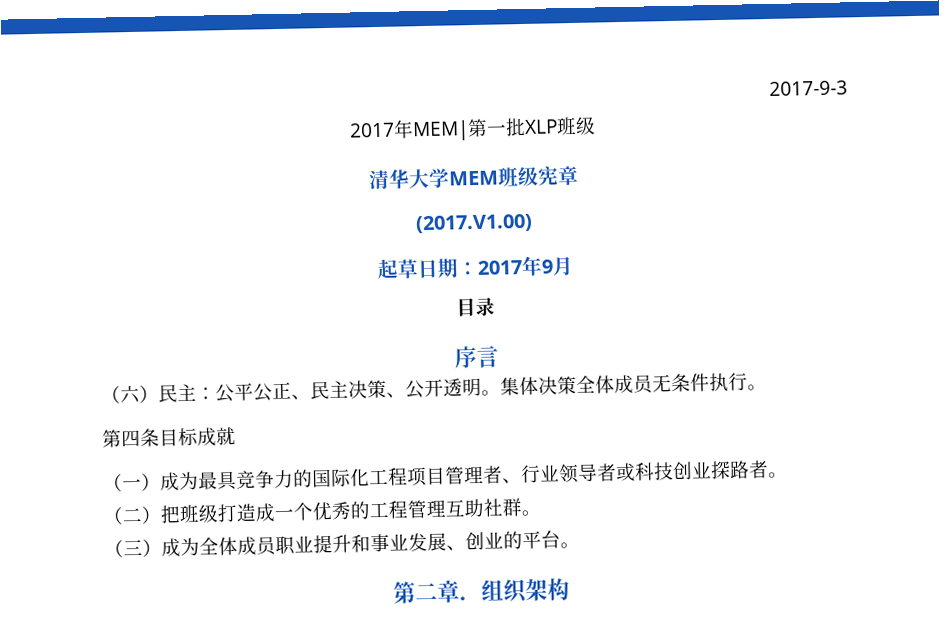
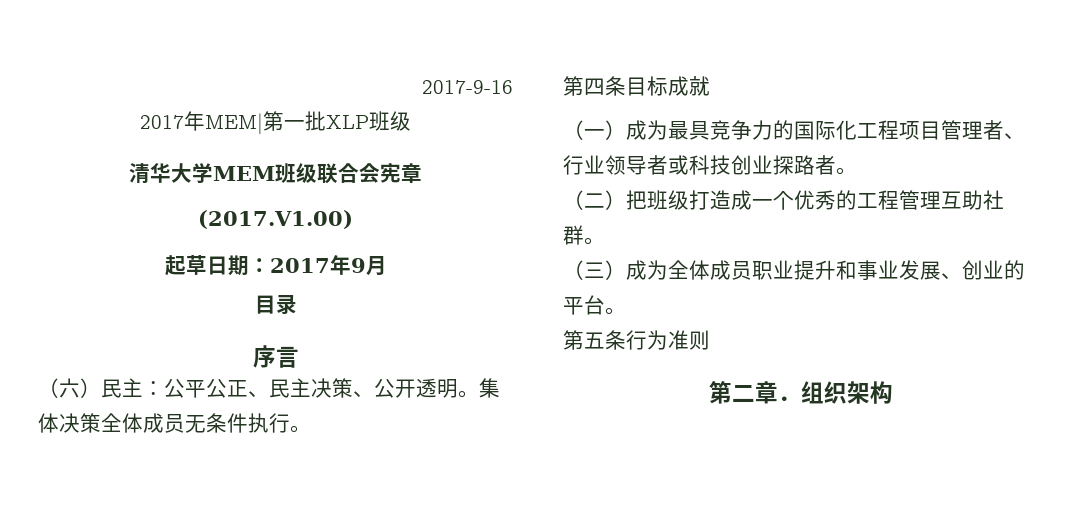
[769,80,848,96] 2017-9-3 -> [422,80,513,94] 2017-9-16
(539, 176) none -> [317,163,380,184] 联合会
(580, 545) none -> [563,330,710,350] // 第五条行为准则

